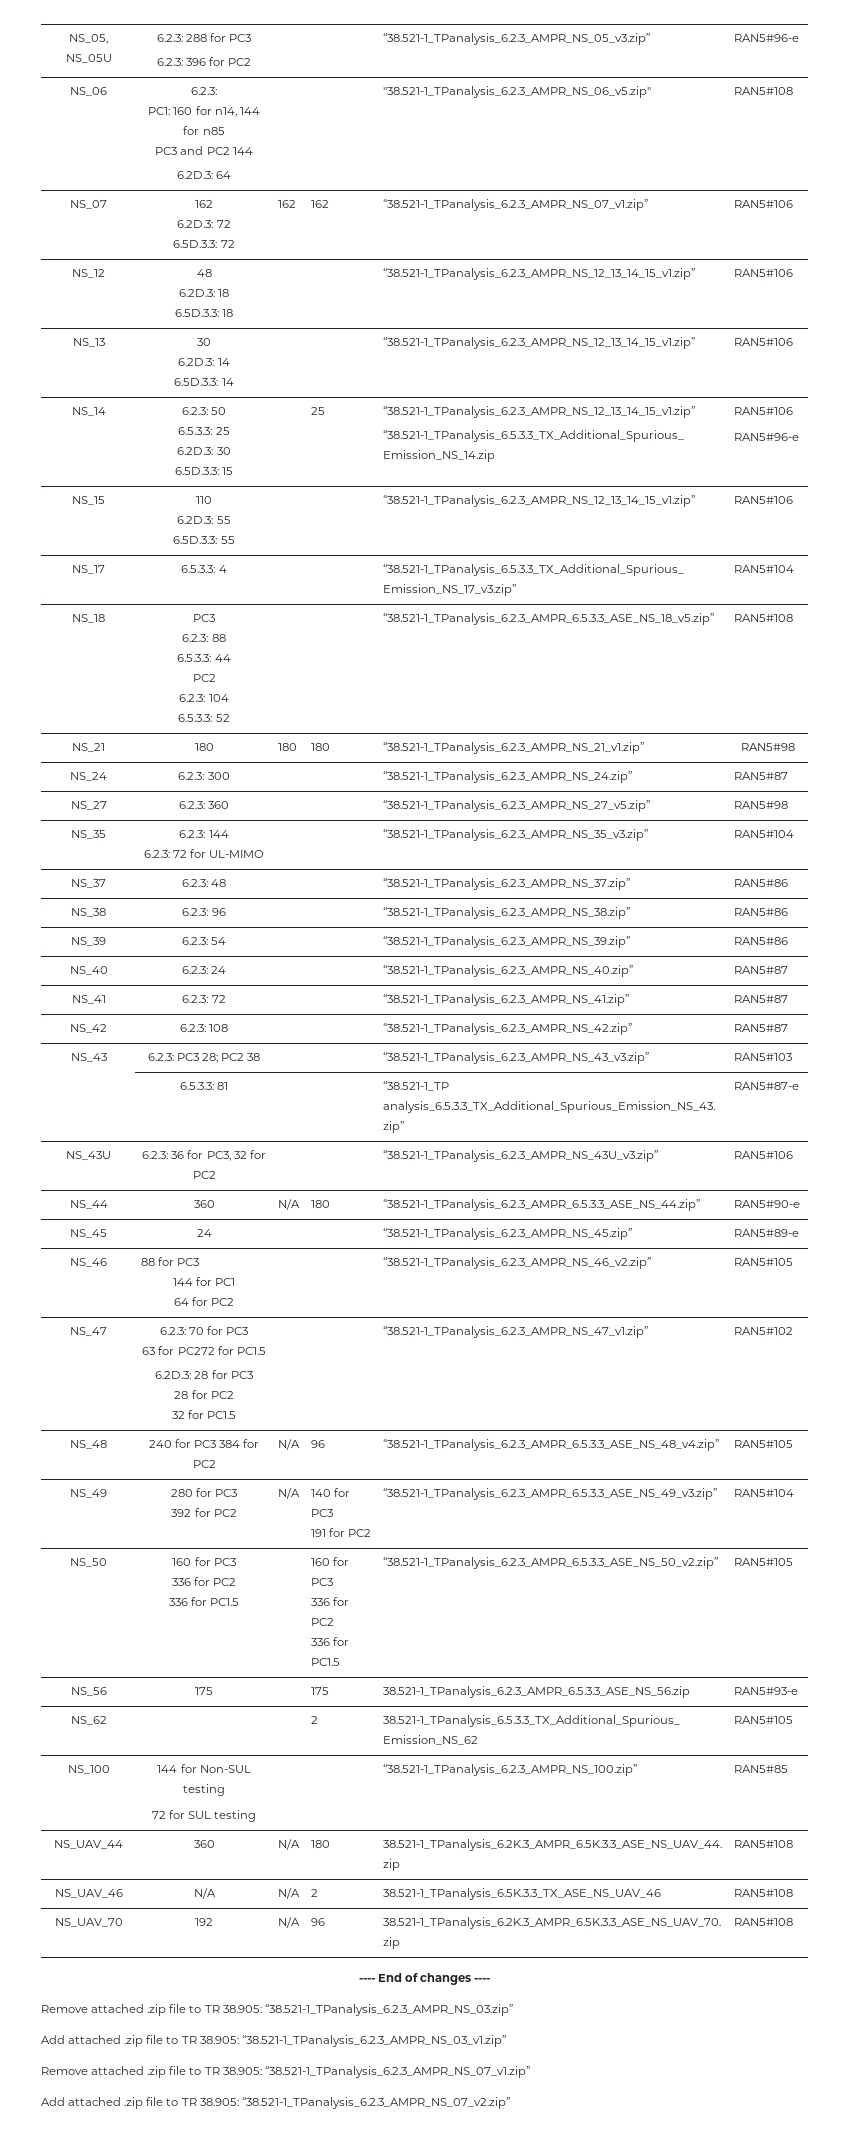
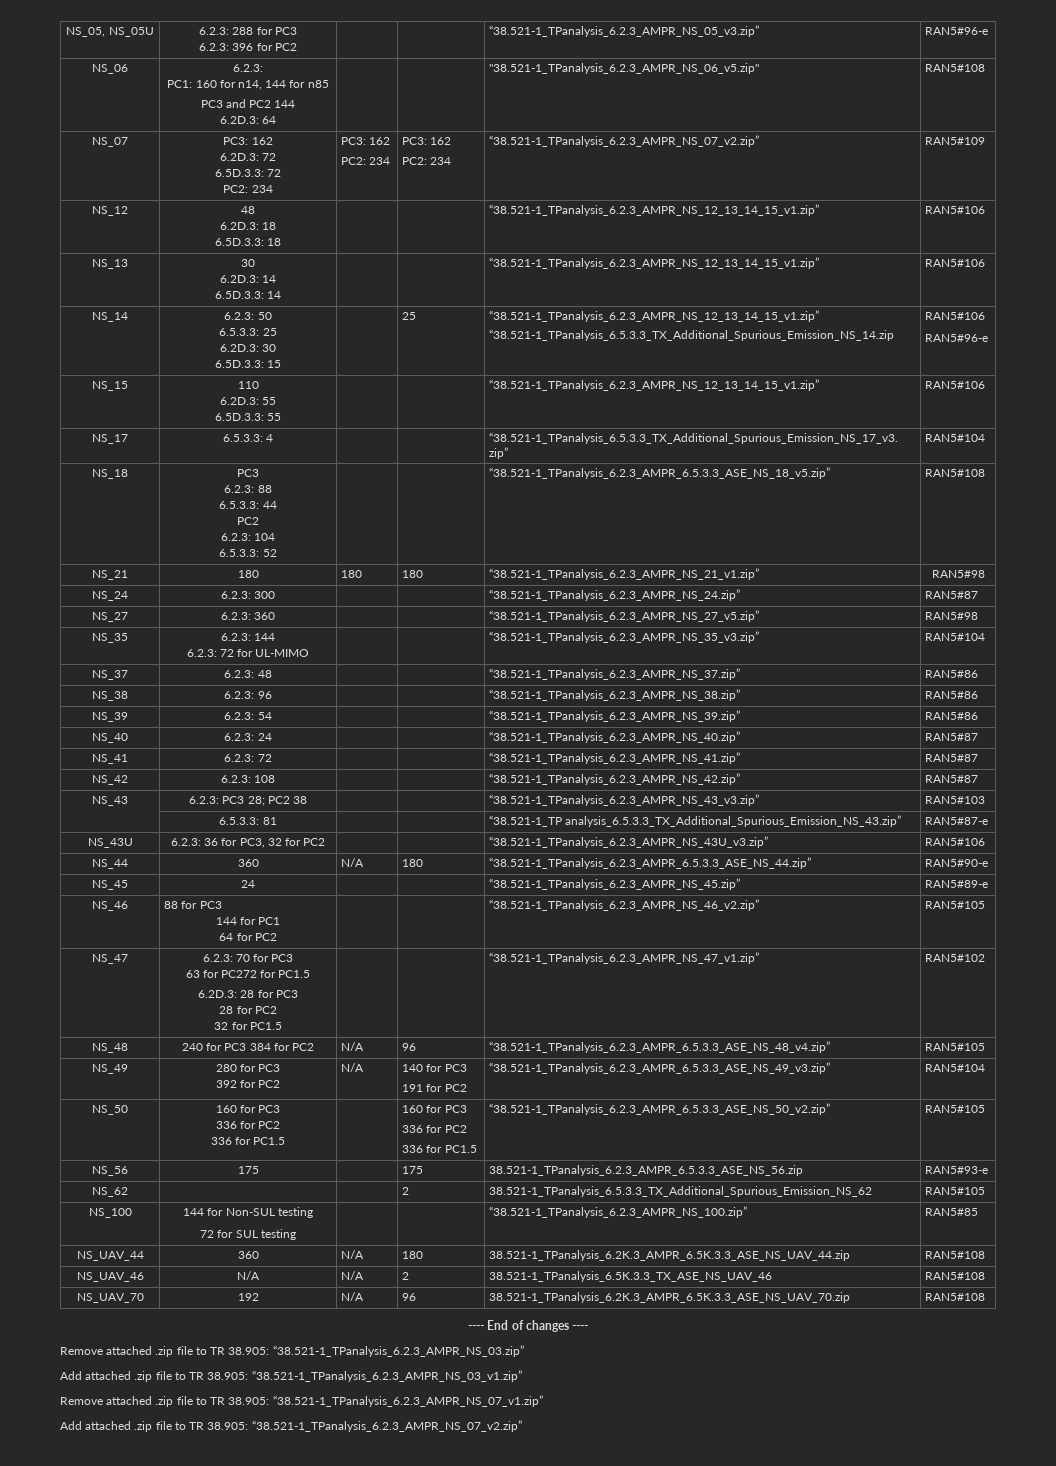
(107, 204) none -> [223,137,249,145] PC3:
[277,200,296,208] [310,200,329,208] [382,199,648,211] [733,200,793,208] | 162 | 162 | “38.521-1_TPanalysis_6.2.3_AMPR_NS_07_v1.zip” | RAN5#106 -> [223,185,273,193] [341,137,391,145] [341,157,391,165] [402,137,452,145] [402,157,452,165] [489,135,760,147] [925,137,986,145] // PC2: 234 | PC3: 162 // PC2: 234 | PC3: 162 // PC2: 234 | “38.521-1_TPanalysis_6.2.3_AMPR_NS_07_v2.zip” | RAN5#109

